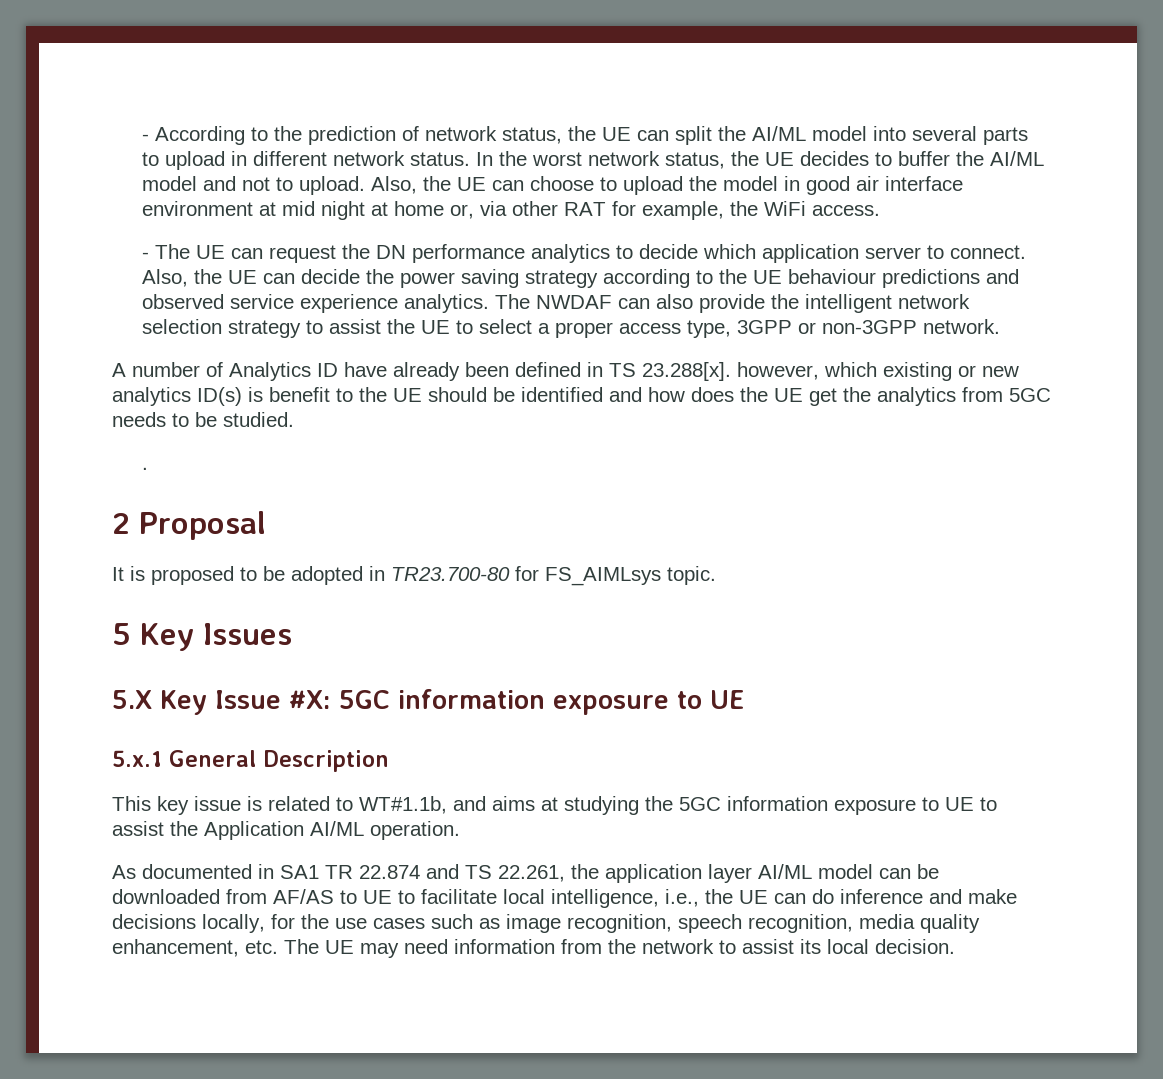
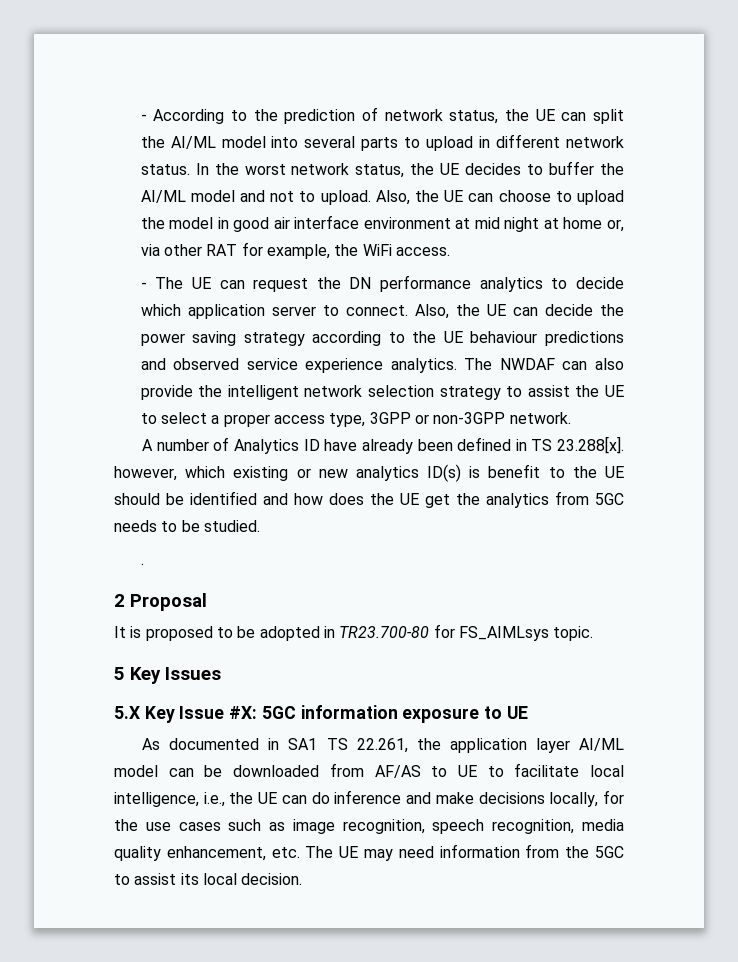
[112,750,389,772] [112,796,997,815] [112,821,460,840] // 5.x.1 General Description // This key issue is related to WT#1.1b, and aims at studying the 5GC information exposure to UE to assist the Application AI/ML operation. -> (528, 712) none
[325,864,459,879] TR 22.874 and -> (318, 744) none
[642,939,714,954] network -> [595,846,625,858] 5GC

